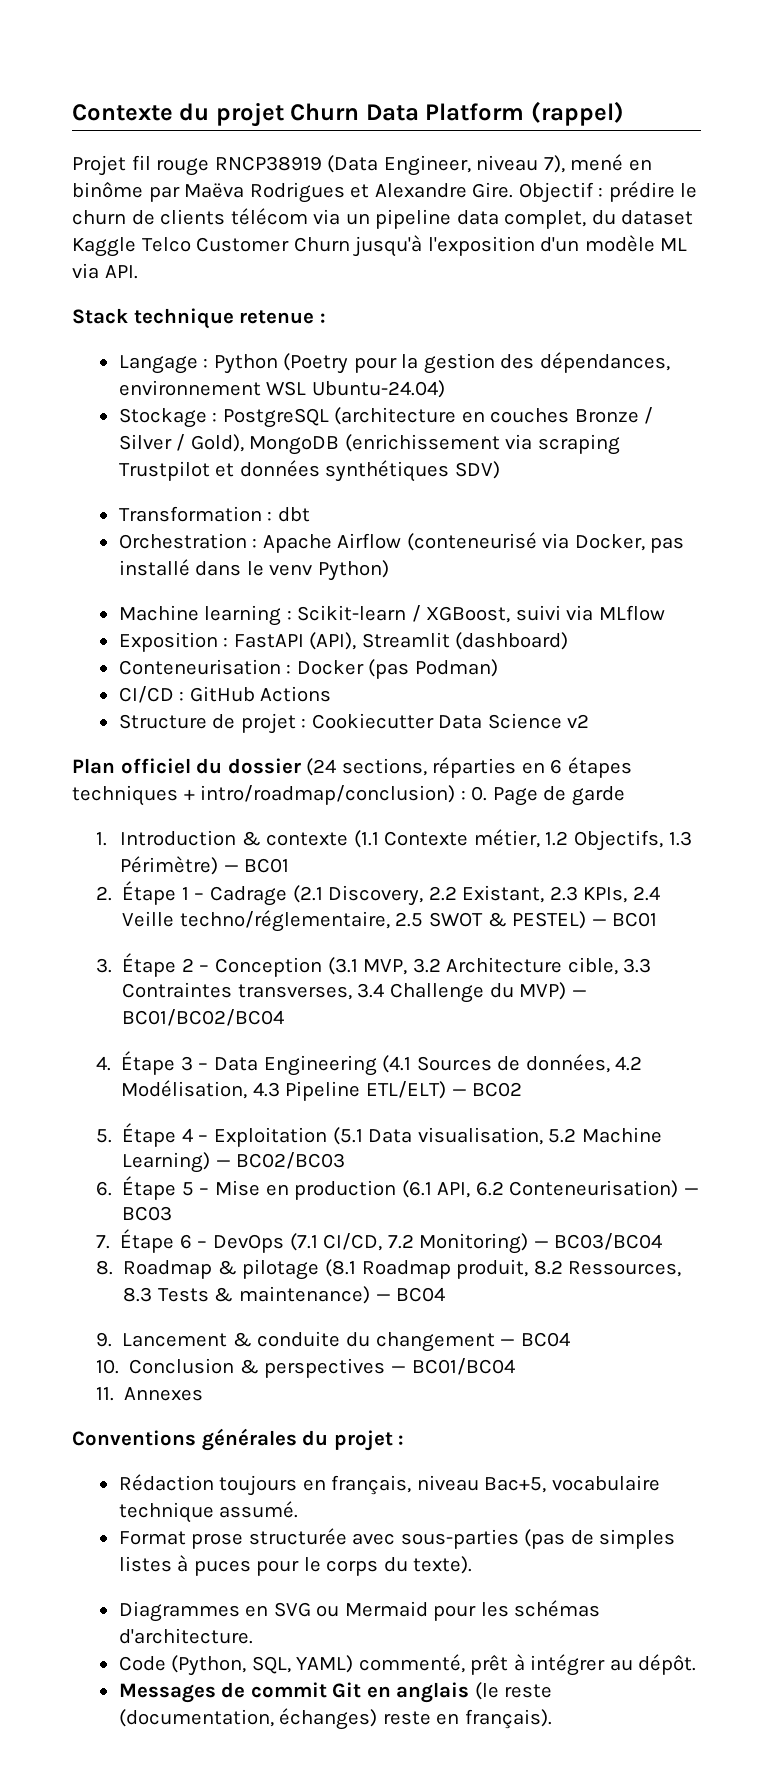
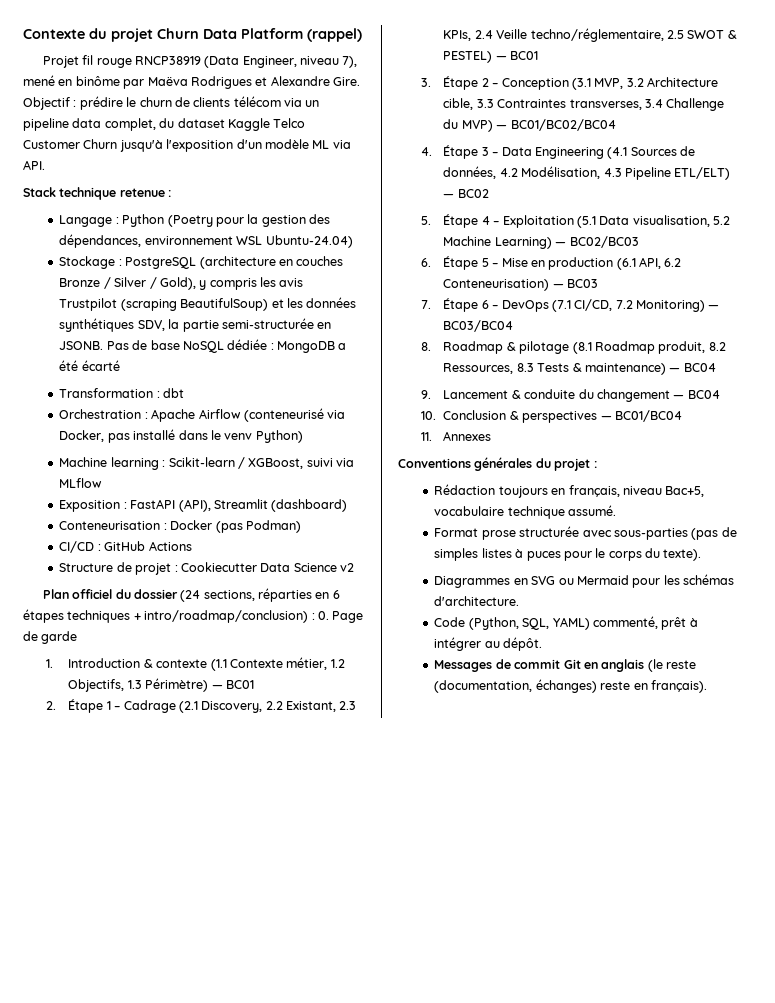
[249,434,620,455] [118,460,500,482] MongoDB (enrichissement via scraping Trustpilot et données synthétiques SDV) -> [199,277,304,290] [59,297,357,311] [59,318,332,332] [59,339,347,353] [59,360,120,371] y compris les avis Trustpilot (scraping BeautifulSoup) et les données synthétiques SDV, la partie semi-structurée en JSONB. Pas de base NoSQL dédiée : MongoDB a été écarté

